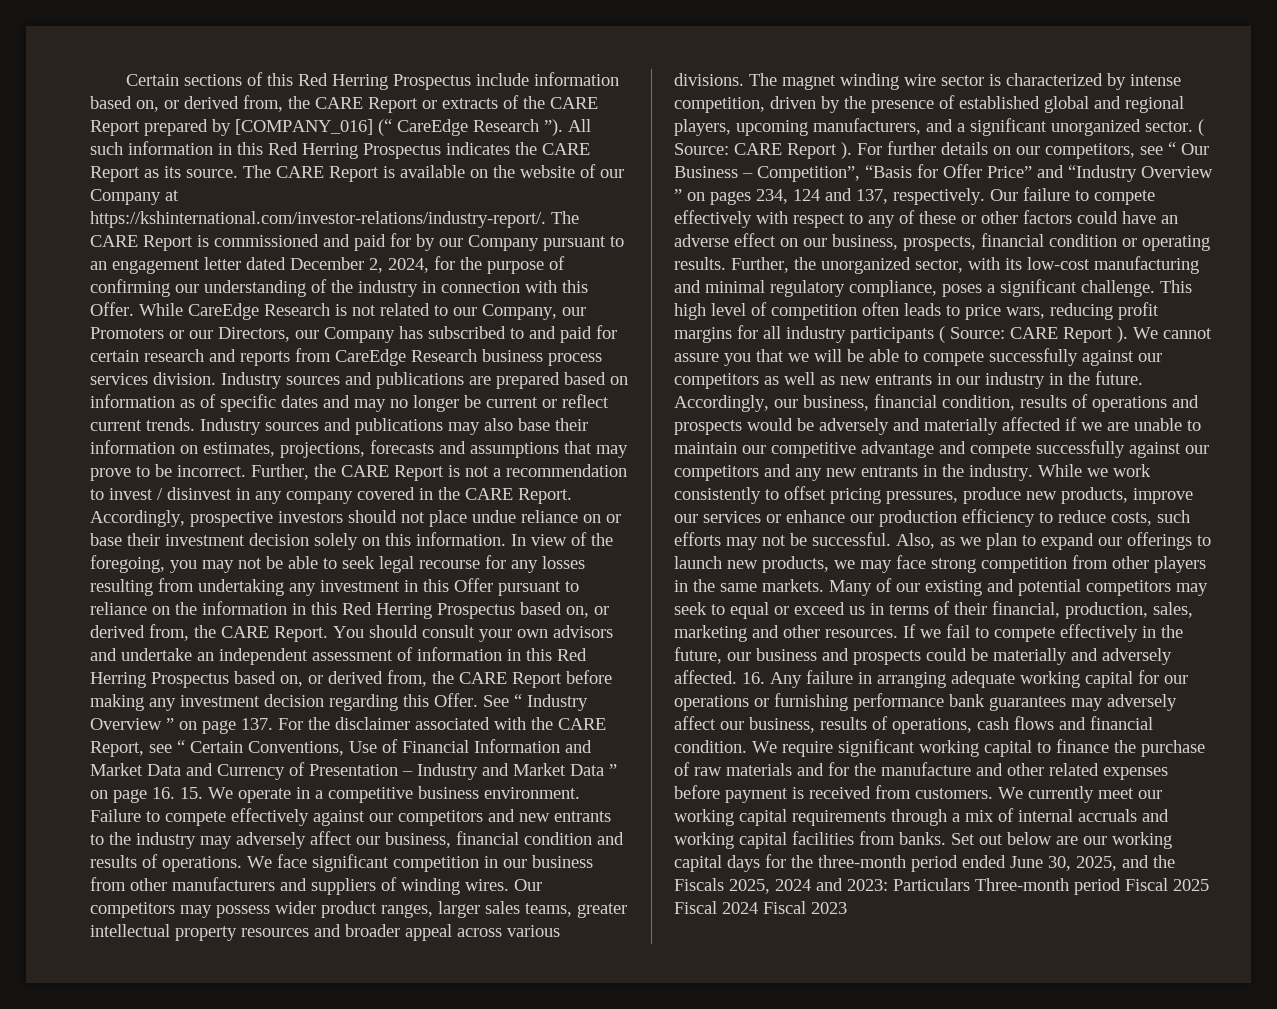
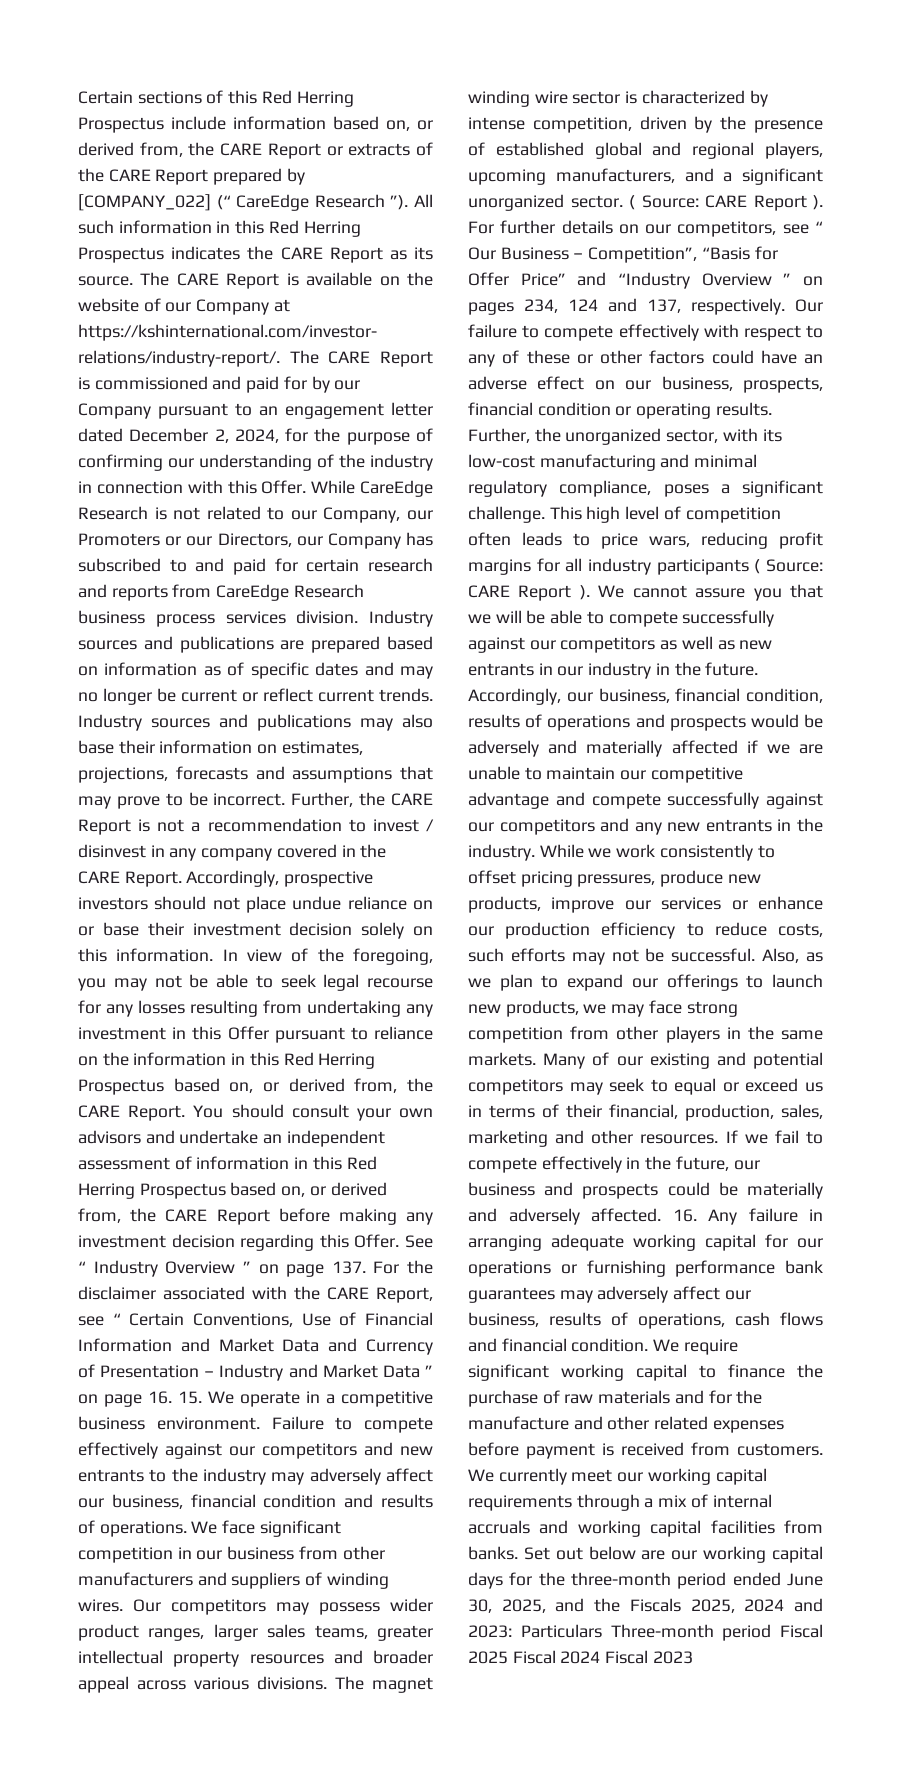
[235,119,373,135] [COMPANY_016] -> [78,194,211,211] [COMPANY_022]

